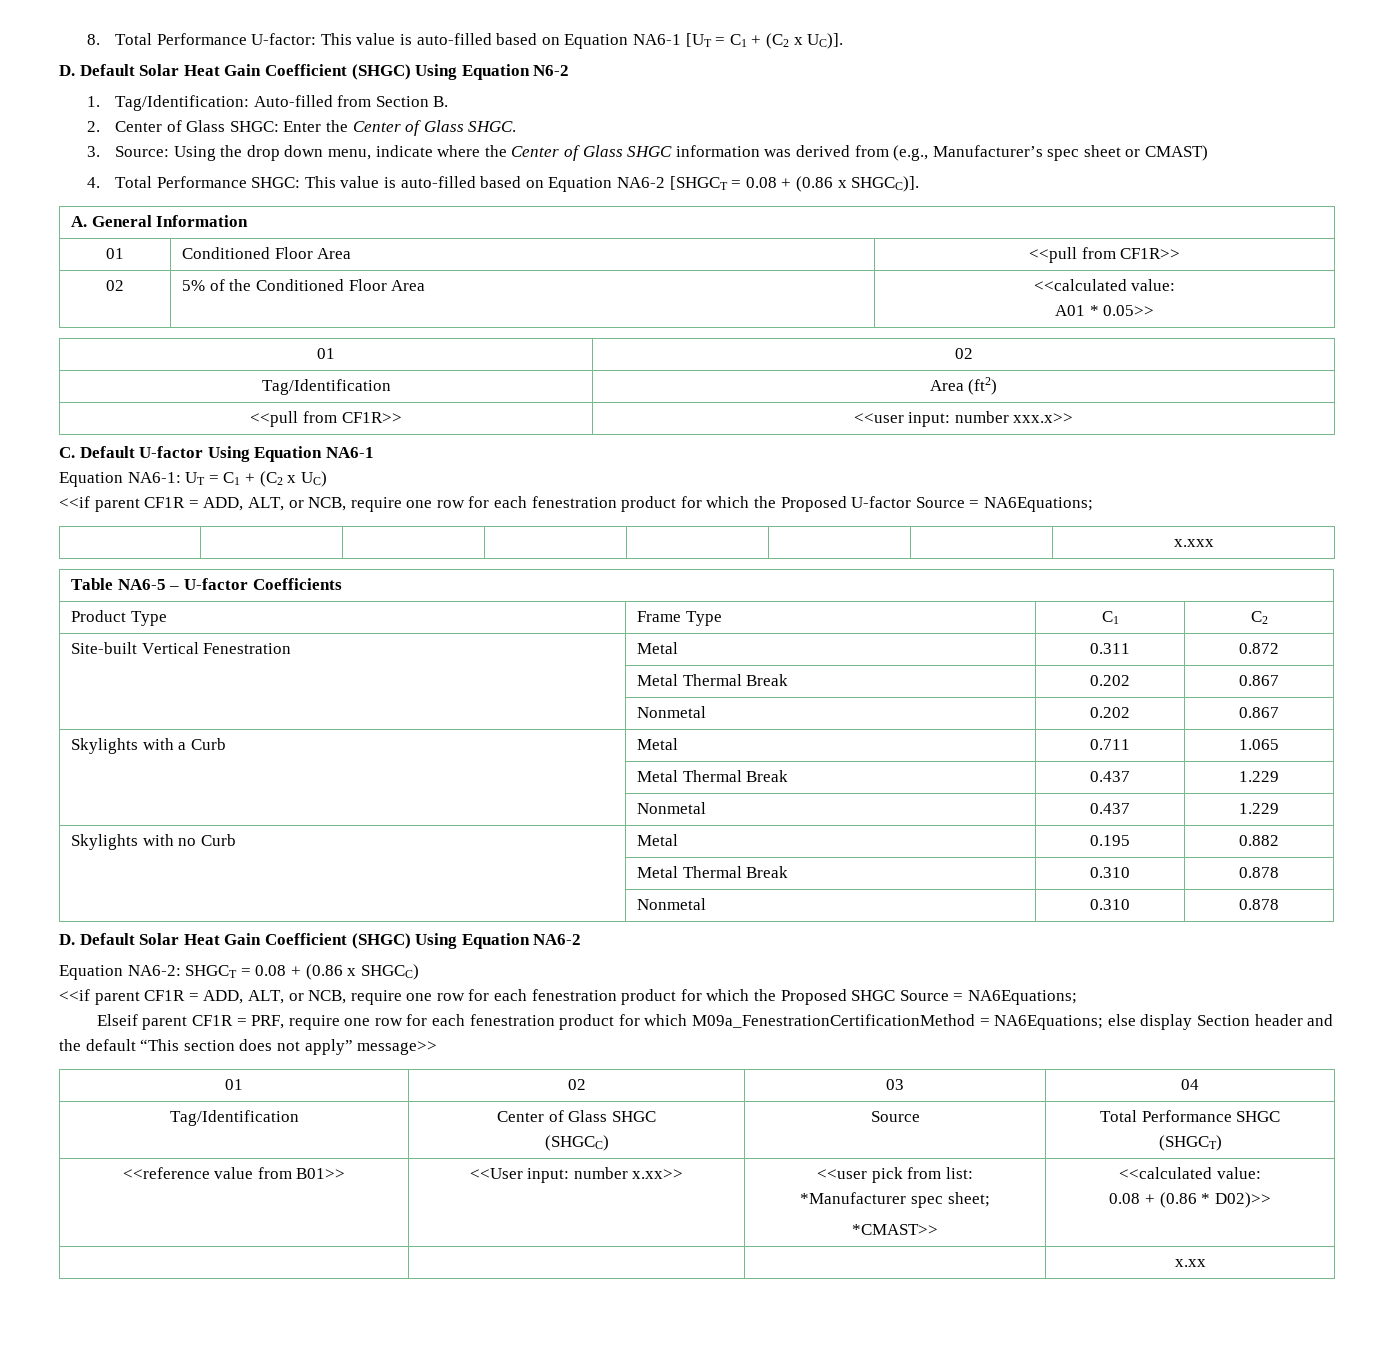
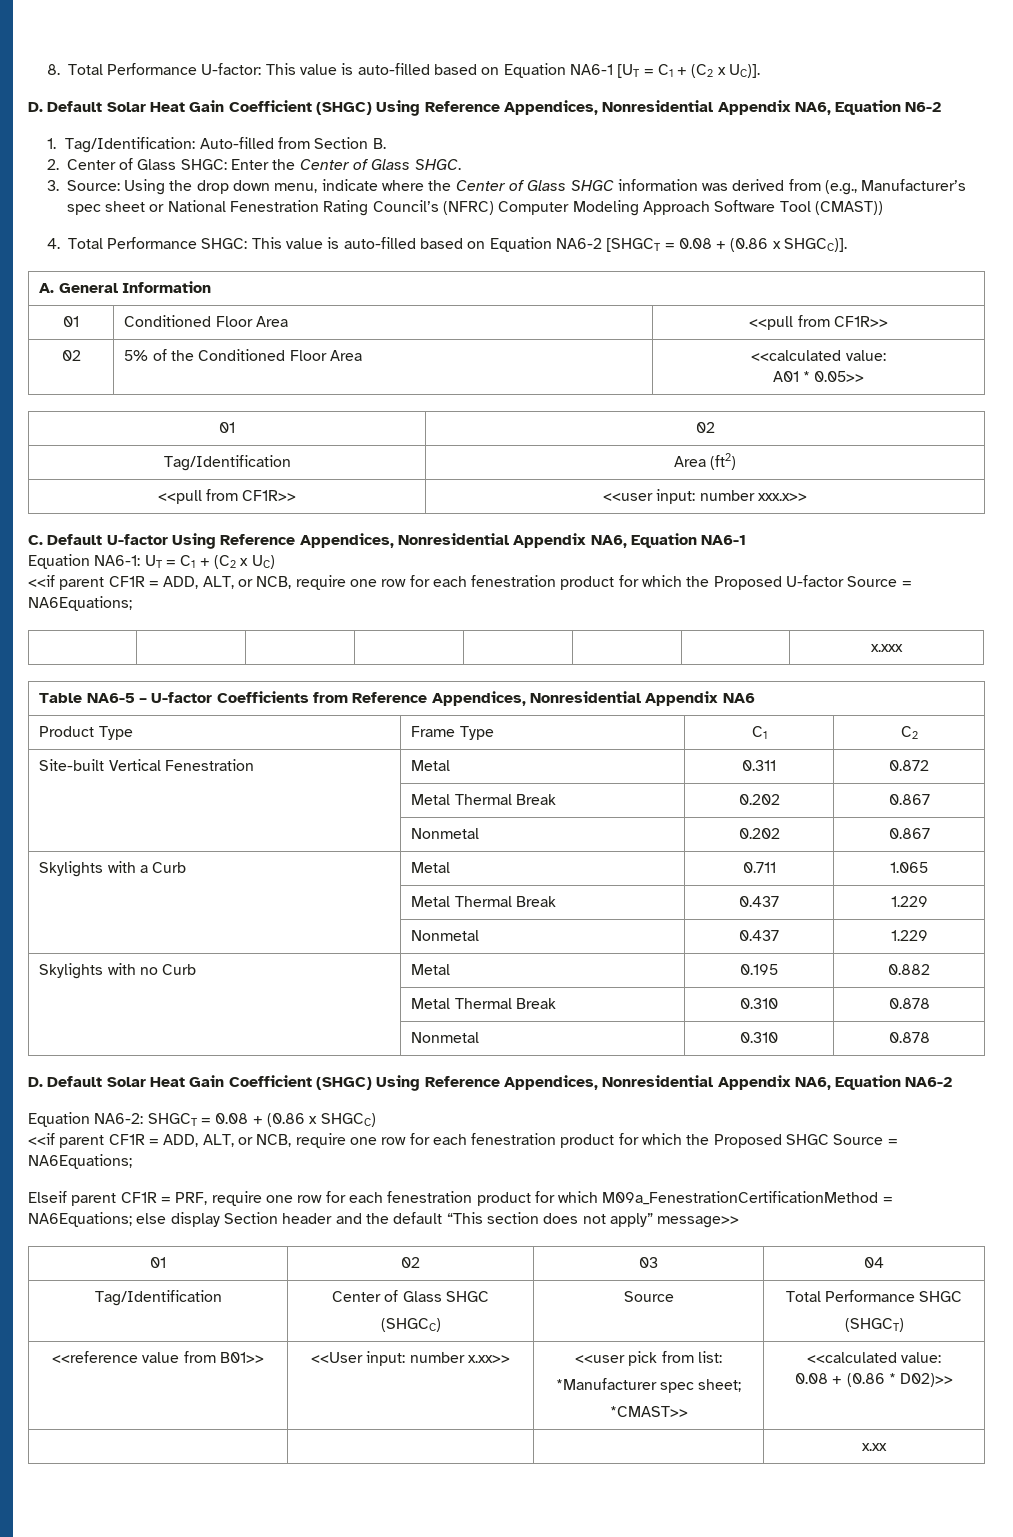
(458, 72) none -> [424,100,831,115] Reference Appendices, Nonresidential Appendix NA6,
[1145,145,1209,161] CMAST) -> [167,200,883,216] National Fenestration Rating Council’s (NFRC) Computer Modeling Approach Software Tool (CMAST))
(250, 454) none -> [220,533,627,548] Reference Appendices, Nonresidential Appendix NA6,
(342, 584) none -> [312,691,755,706] from Reference Appendices, Nonresidential Appendix NA6
(458, 941) none -> [424,1075,831,1090] Reference Appendices, Nonresidential Appendix NA6,

